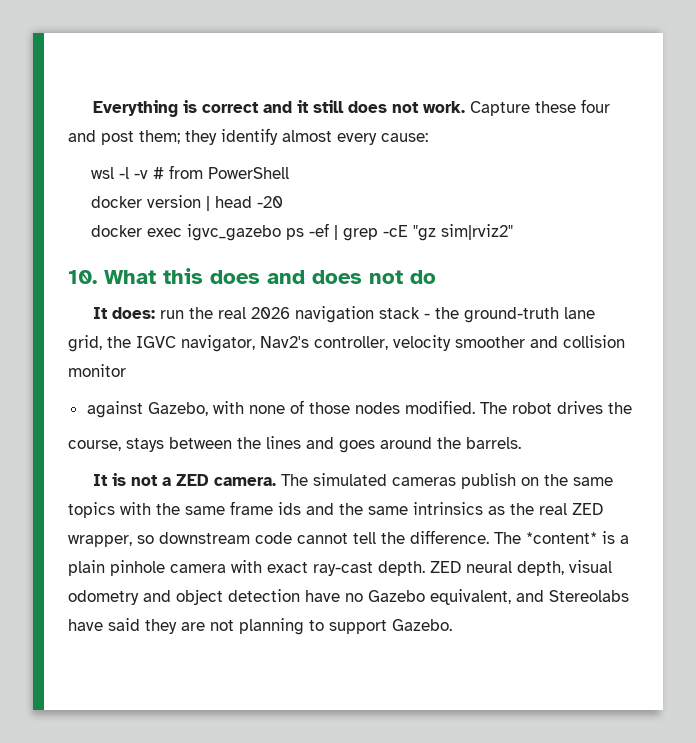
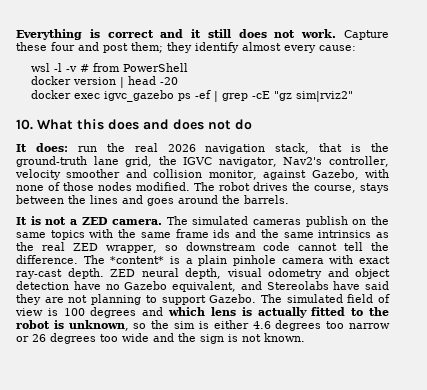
[379,307,431,319] stack - -> [275,143,362,154] stack, that is
[68,364,126,377] monitor // -> [208,170,257,180] monitor,
(632, 408) // -> (310, 186) none
(452, 625) none -> [260,294,390,303] [15,307,389,318] [16,320,390,331] [16,333,305,344] The simulated field of view is 100 degrees and which lens is actually fitted to the robot is unknown, so the sim is either 4.6 degrees too narrow or 26 degrees too wide and the sign is not known.

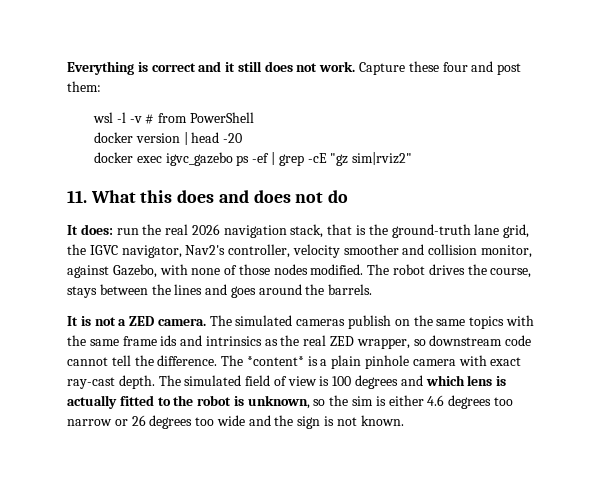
[131,42,356,53] them; they identify almost every cause: -> [67,81,101,92] them:
[16,119,33,130] 10. -> [67,190,87,203] 11.
[260,229,314,238] the same -> (203, 340) none
[110,268,390,279] [16,281,389,292] [16,294,257,305] ZED neural depth, visual odometry and object detection have no Gazebo equivalent, and Stereolabs have said they are not planning to support Gazebo. -> (155, 382) none

